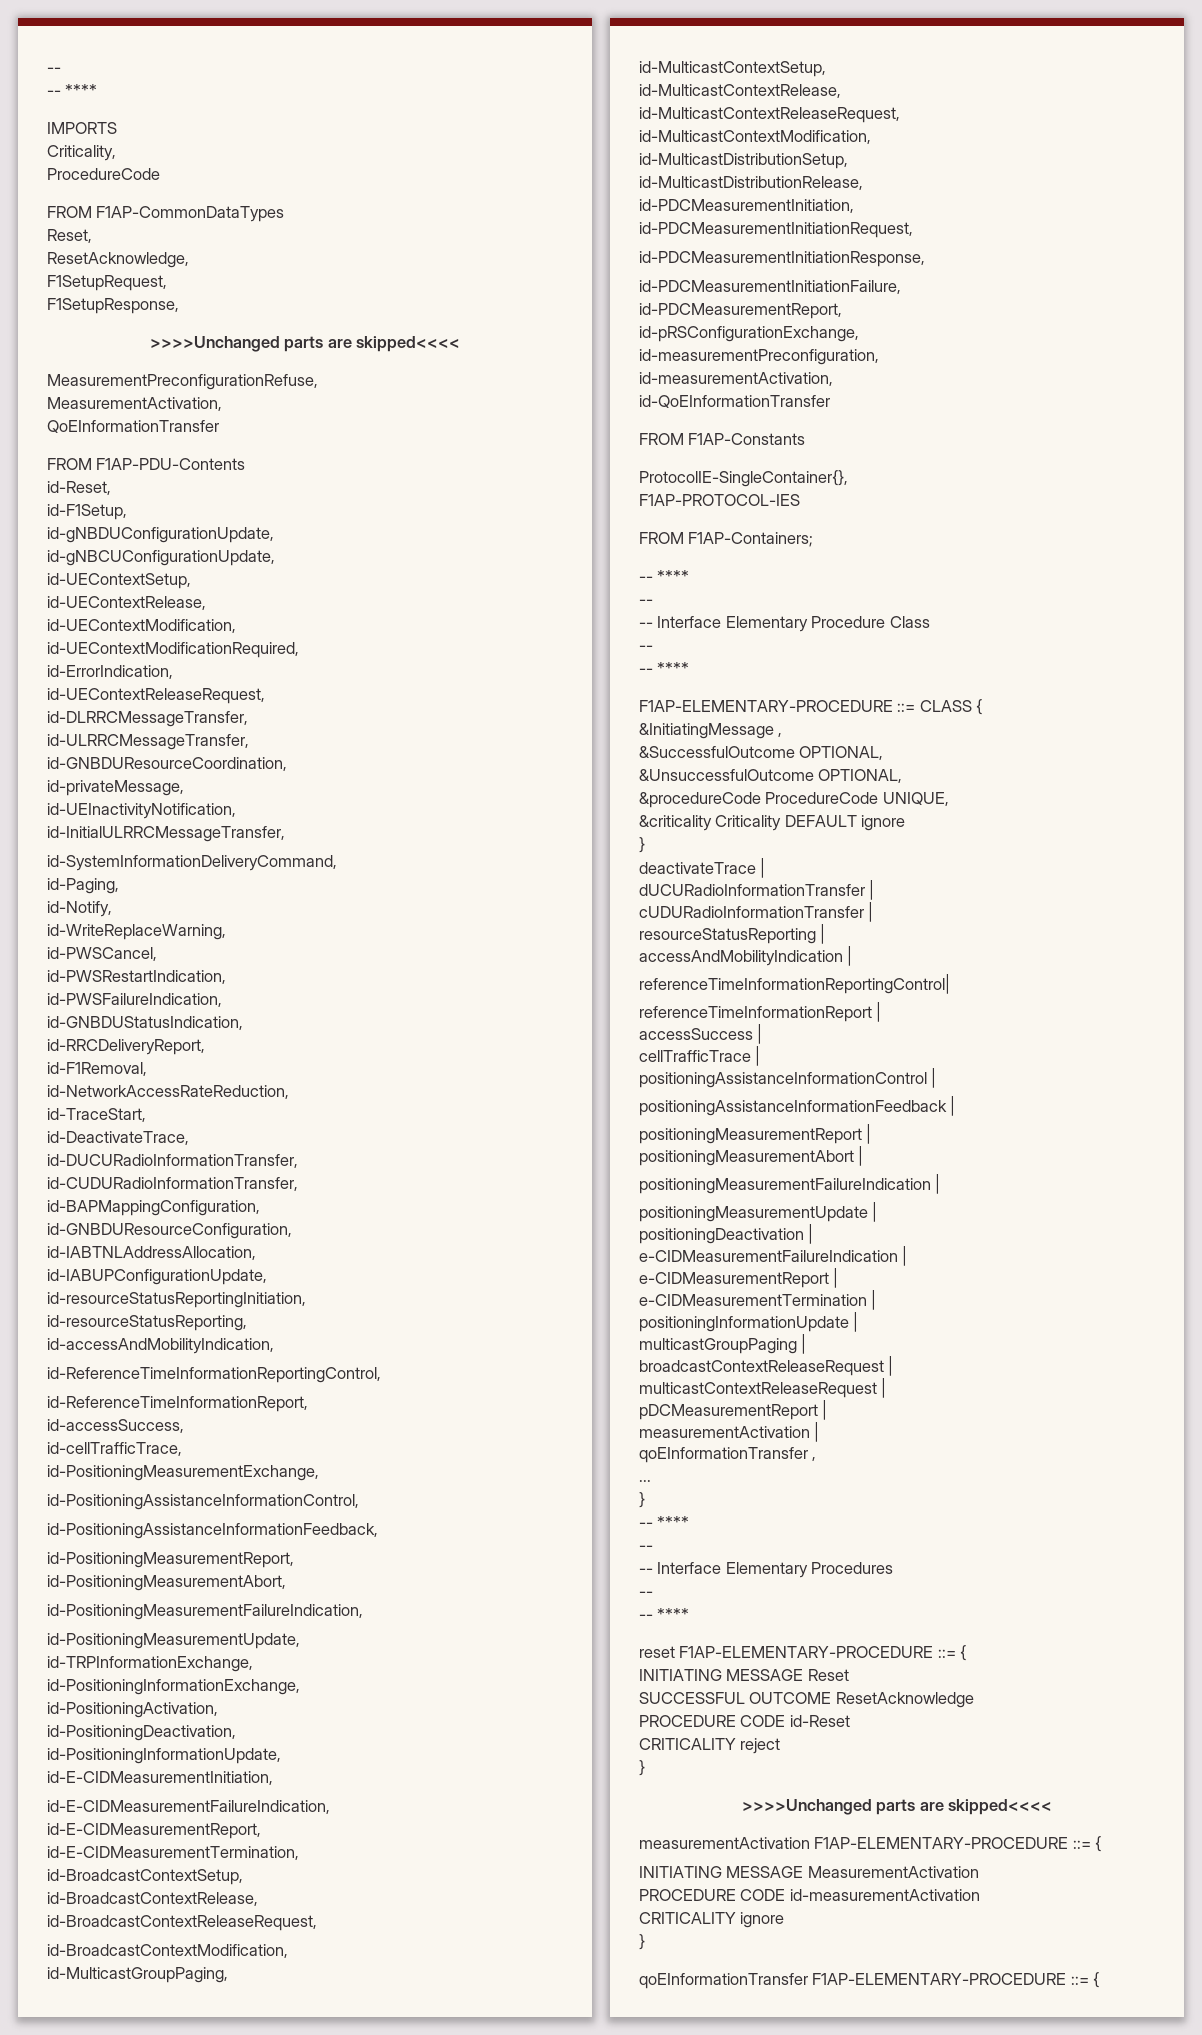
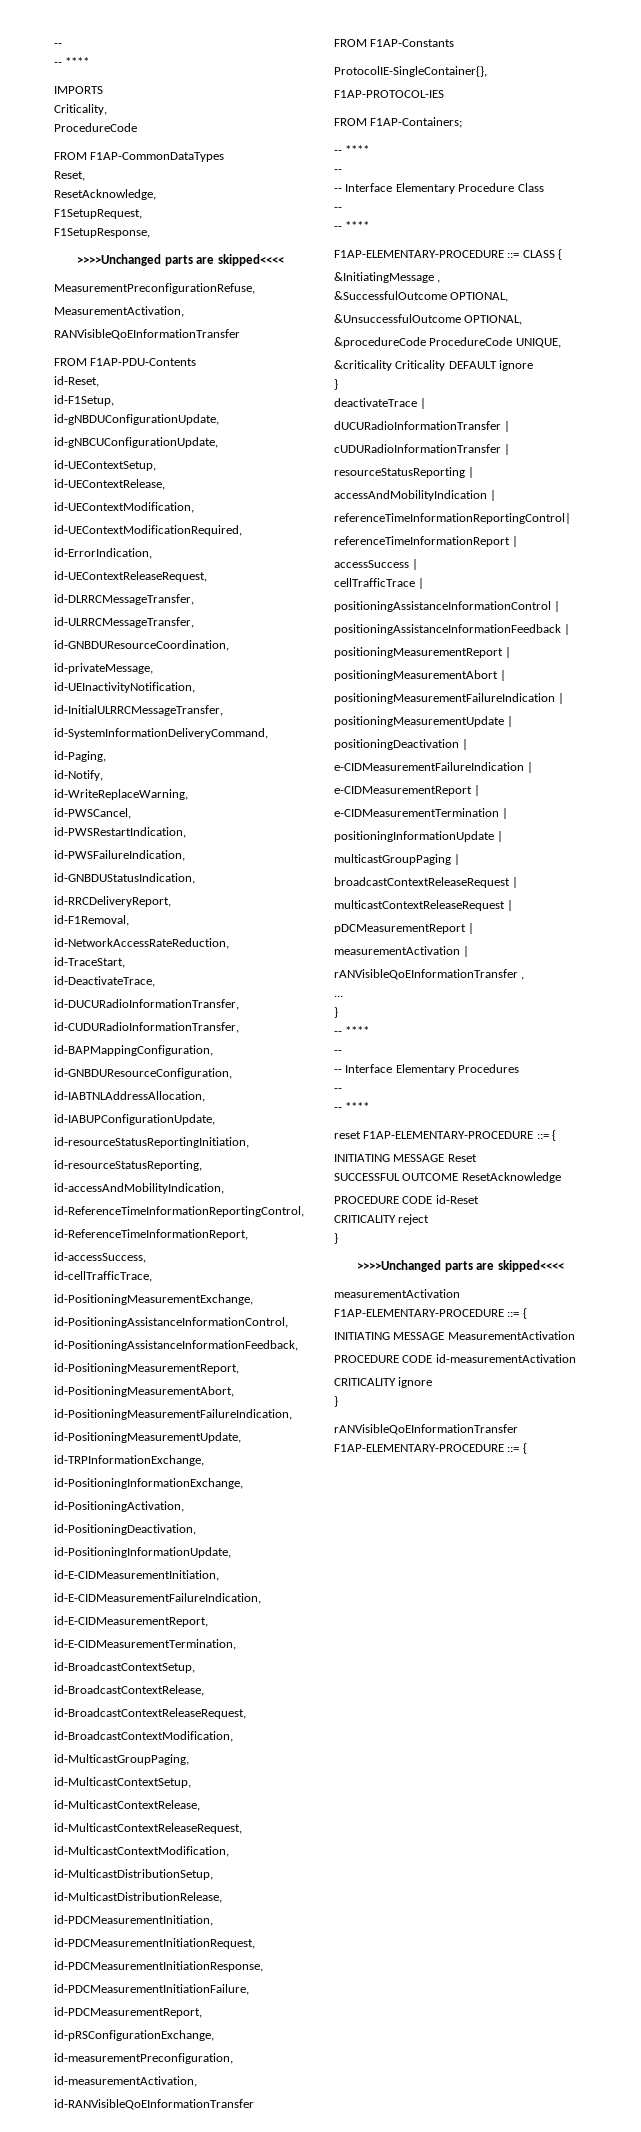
[47,420,219,433] QoEInformationTransfer -> [54,329,240,340] RANVisibleQoEInformationTransfer
[639,395,830,408] id-QoEInformationTransfer -> [54,2099,254,2110] id-RANVisibleQoEInformationTransfer
[639,1447,808,1463] qoEInformationTransfer -> [334,969,518,980] rANVisibleQoEInformationTransfer
[639,1973,808,1989] qoEInformationTransfer -> [334,1424,518,1435] rANVisibleQoEInformationTransfer

